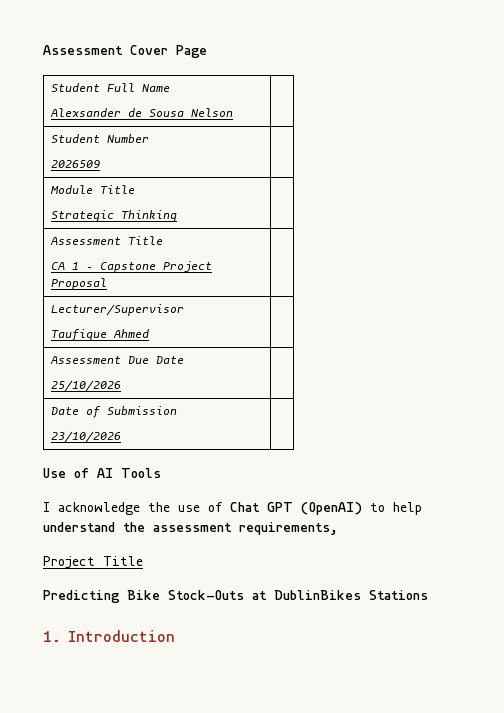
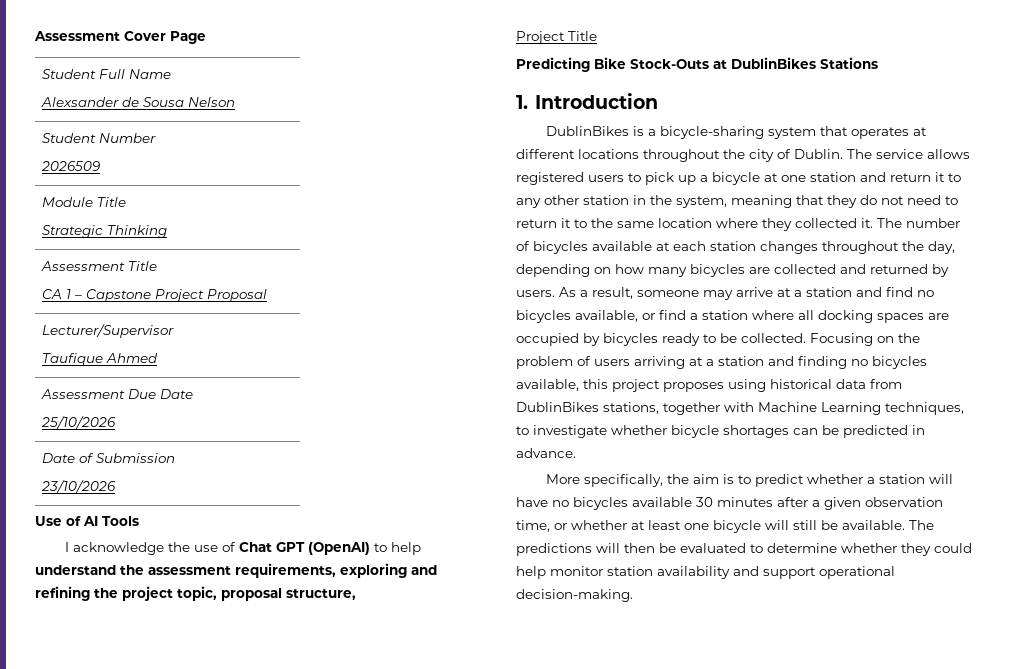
(338, 528) none -> [340,563,437,578] [35,586,356,601] exploring and refining the project topic, proposal structure,
(175, 636) none -> [545,126,927,139] [516,149,970,162] [516,172,961,185] [516,195,958,208] [516,218,960,231] [516,241,955,254] [516,264,949,277] [516,287,934,300] [516,310,949,323] [516,333,920,346] [516,356,927,369] [516,379,902,392] [516,402,964,415] [516,425,925,438] [516,448,576,458] [545,474,953,487] [516,497,943,510] [516,520,934,533] [516,543,972,556] [516,566,895,579] [516,589,633,602] // DublinBikes is a bicycle-sharing system that operates at different locations throughout the city of Dublin. The service allows registered users to pick up a bicycle at one station and return it to any other station in the system, meaning that they do not need to return it to the same location where they collected it. The number of bicycles available at each station changes throughout the day, depending on how many bicycles are collected and returned by users. As a result, someone may arrive at a station and find no bicycles available, or find a station where all docking spaces are occupied by bicycles ready to be collected. Focusing on the problem of users arriving at a station and finding no bicycles available, this project proposes using historical data from DublinBikes stations, together with Machine Learning techniques, to investigate whether bicycle shortages can be predicted in advance. // More specifically, the aim is to predict whether a station will have no bicycles available 30 minutes after a given observation time, or whether at least one bicycle will still be available. The predictions will then be evaluated to determine whether they could help monitor station availability and support operational decision-making.

